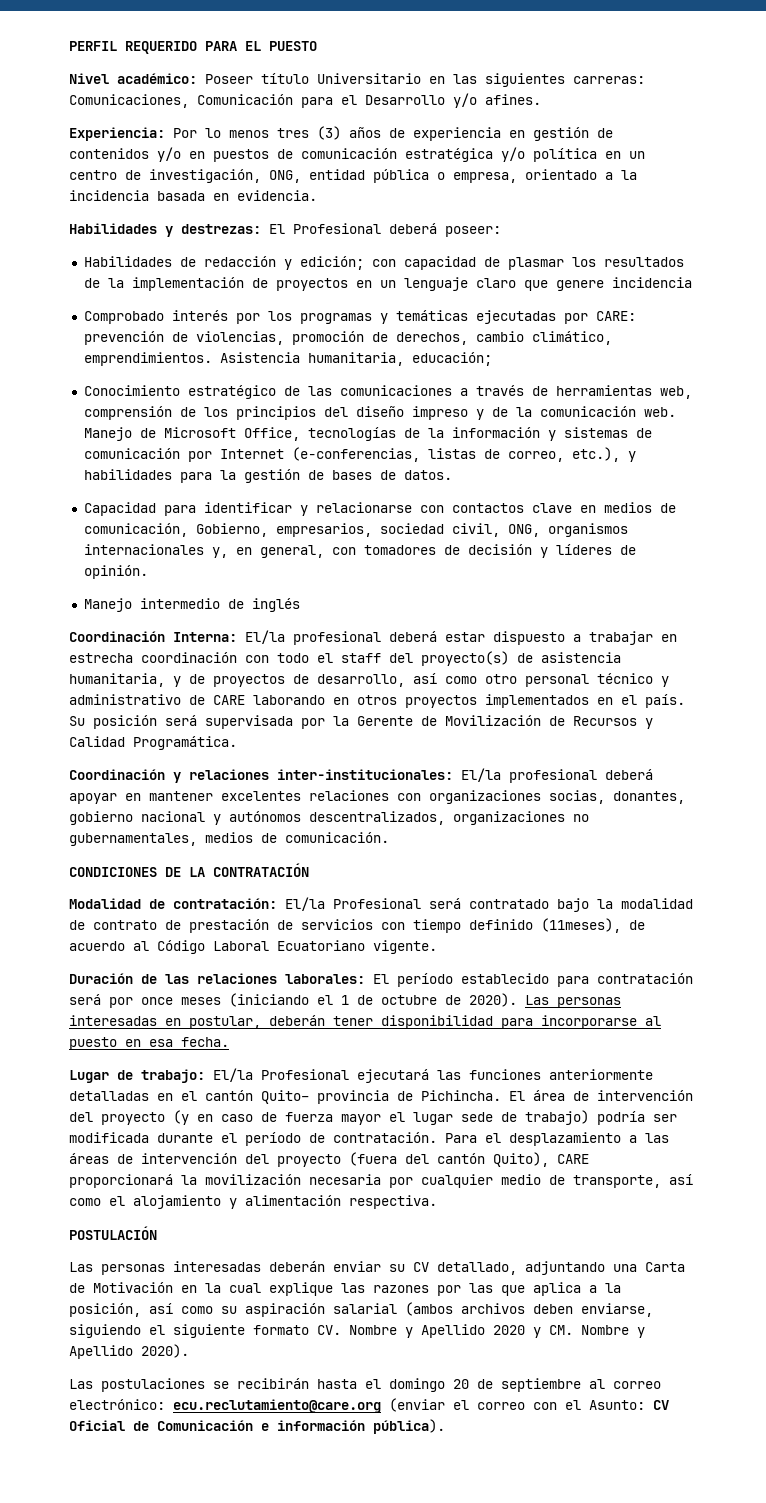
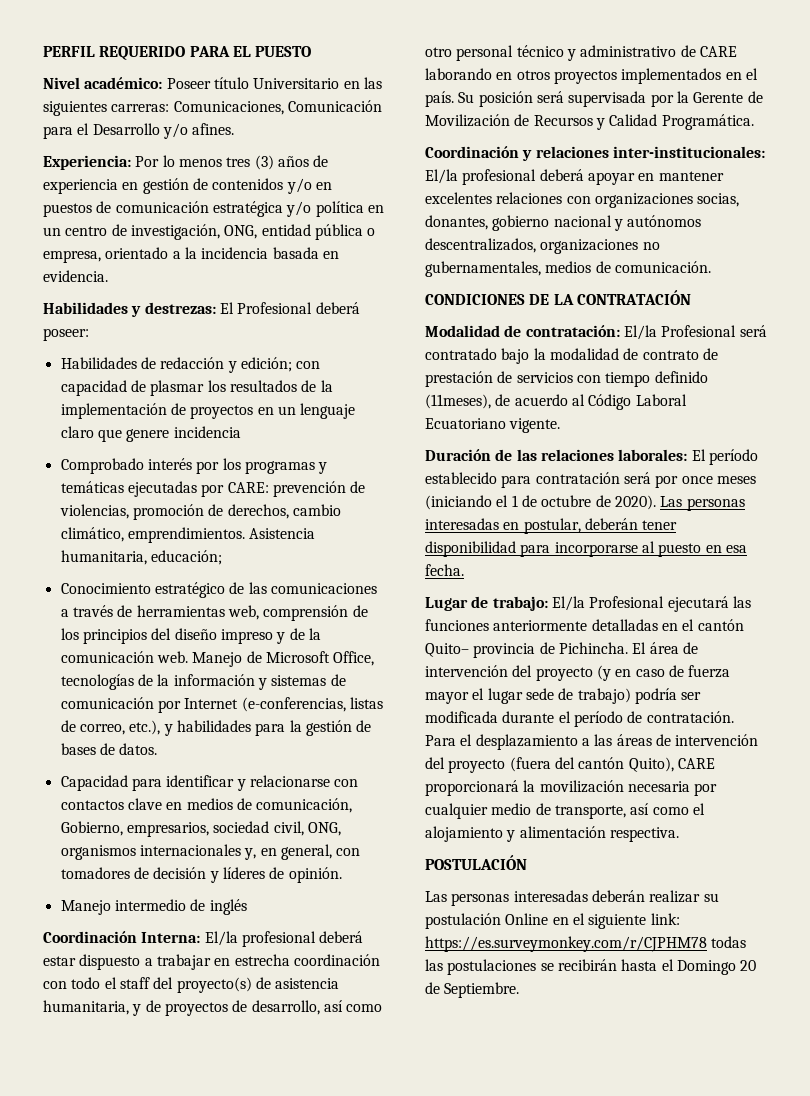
[333,1261,685,1275] [69,1282,621,1296] [69,1302,653,1317] [69,1324,645,1338] [69,1344,189,1359] [69,1379,93,1389] enviar su CV detallado, adjuntando una Carta de Motivación en la cual explique las razones por las que aplica a la posición, así como su aspiración salarial (ambos archivos deben enviarse, siguiendo el siguiente formato CV. Nombre y Apellido 2020 y CM. Nombre y Apellido 2020). // Las -> [649,890,719,903] [425,913,680,929] [425,936,747,952] [425,959,443,971] realizar su postulación Online en el siguiente link: https://es.surveymonkey.com/r/CJPHM78 todas las
[389,1378,445,1392] domingo -> [676,960,736,975] Domingo
[501,1378,661,1392] [69,1398,669,1413] [69,1419,445,1434] septiembre al correo electrónico: ecu.reclutamiento@care.org (enviar el correo con el Asunto: CV Oficial de Comunicación e información pública). -> [444,982,520,998] Septiembre.

